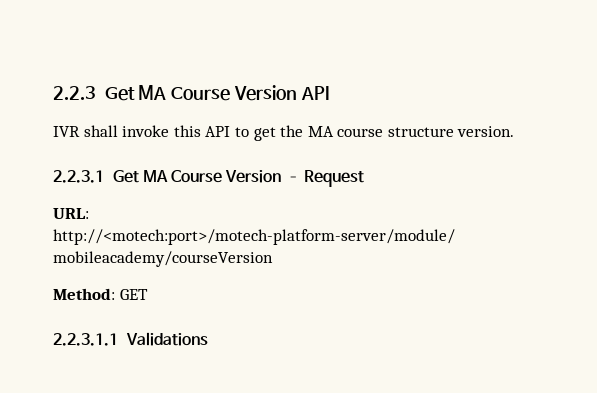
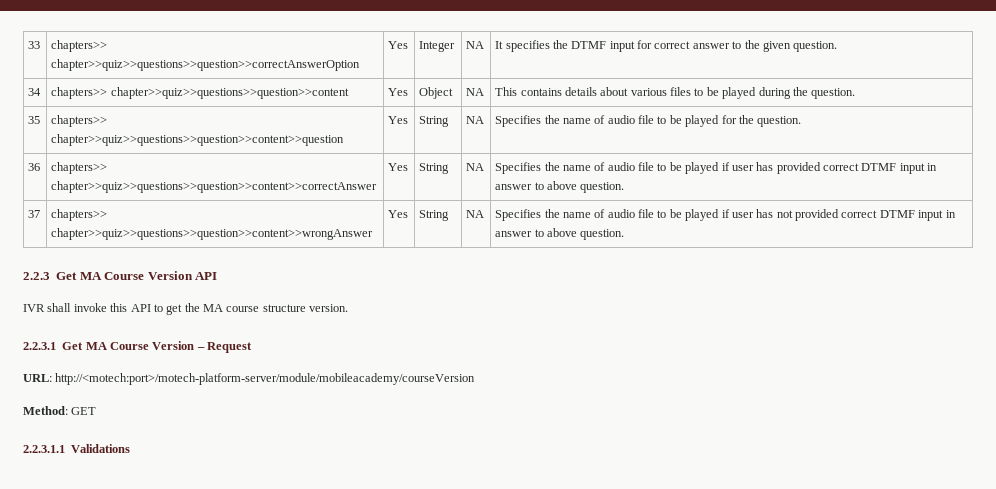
(53, 93) none -> [28,41,41,49] [51,40,108,52] [51,59,361,71] [388,41,409,49] [419,41,456,52] [466,41,485,49] [495,40,838,52] [28,88,42,96] [51,87,349,99] [388,88,409,96] [419,87,454,99] [466,88,485,96] [495,87,856,99] [28,116,41,124] [51,115,108,127] [51,134,345,146] [388,116,409,124] [419,116,450,127] [466,116,485,124] [495,115,802,127] [28,163,41,171] [51,162,108,174] [51,181,378,193] [388,163,409,171] [419,163,450,174] [466,163,485,171] [495,162,938,174] [495,181,625,193] [28,210,41,218] [51,209,108,221] [51,228,374,240] [388,210,409,218] [419,210,450,221] [466,210,485,218] [495,209,956,221] [495,228,625,240] 33 | chapters>> chapter>>quiz>>questions>>question>>correctAnswerOption | Yes | Integer | NA | It specifies the DTMF input for correct answer to the given question. // 34 | chapters>> chapter>>quiz>>questions>>question>>content | Yes | Object | NA | This contains details about various files to be played during the question. // 35 | chapters>> chapter>>quiz>>questions>>question>>content>>question | Yes | String | NA | Specifies the name of audio file to be played for the question. // 36 | chapters>> chapter>>quiz>>questions>>question>>content>>correctAnswer | Yes | String | NA | Specifies the name of audio file to be played if user has provided correct DTMF input in answer to above question. // 37 | chapters>> chapter>>quiz>>questions>>question>>content>>wrongAnswer | Yes | String | NA | Specifies the name of audio file to be played if user has not provided correct DTMF input in answer to above question. //

